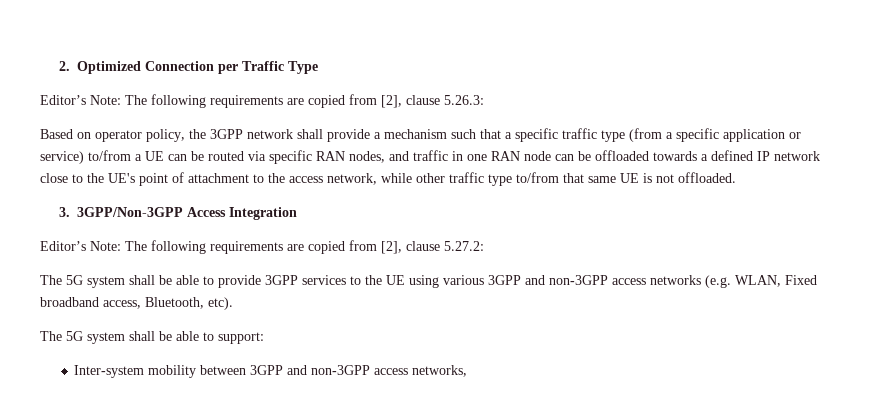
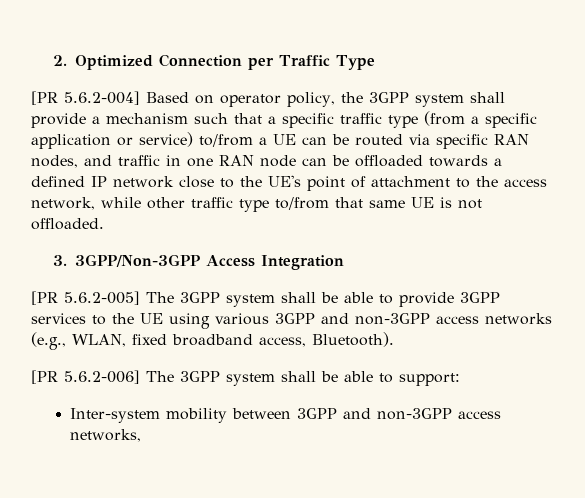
[40,94,484,108] Editor’s Note: The following requirements are copied from [2], clause 5.26.3: // -> [31,91,140,105] [PR 5.6.2-004]
[247,129,293,139] network -> [414,94,464,107] system
[40,240,484,254] [40,275,83,285] Editor’s Note: The following requirements are copied from [2], clause 5.27.2: // The 5G -> [31,291,220,305] [PR 5.6.2-005] The 3GPP
[705,275,817,288] [40,297,233,310] [40,331,83,341] (e.g. WLAN, Fixed broadband access, Bluetooth, etc). // The 5G -> [31,332,394,350] [31,370,220,384] (e.g., WLAN, fixed broadband access, Bluetooth). // [PR 5.6.2-006] The 3GPP

